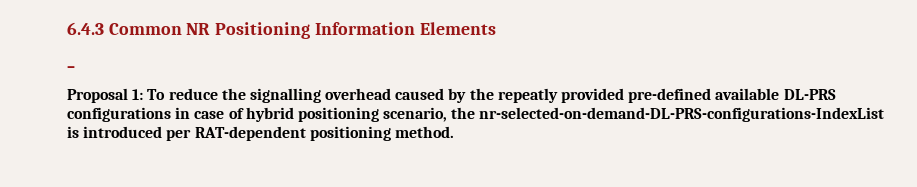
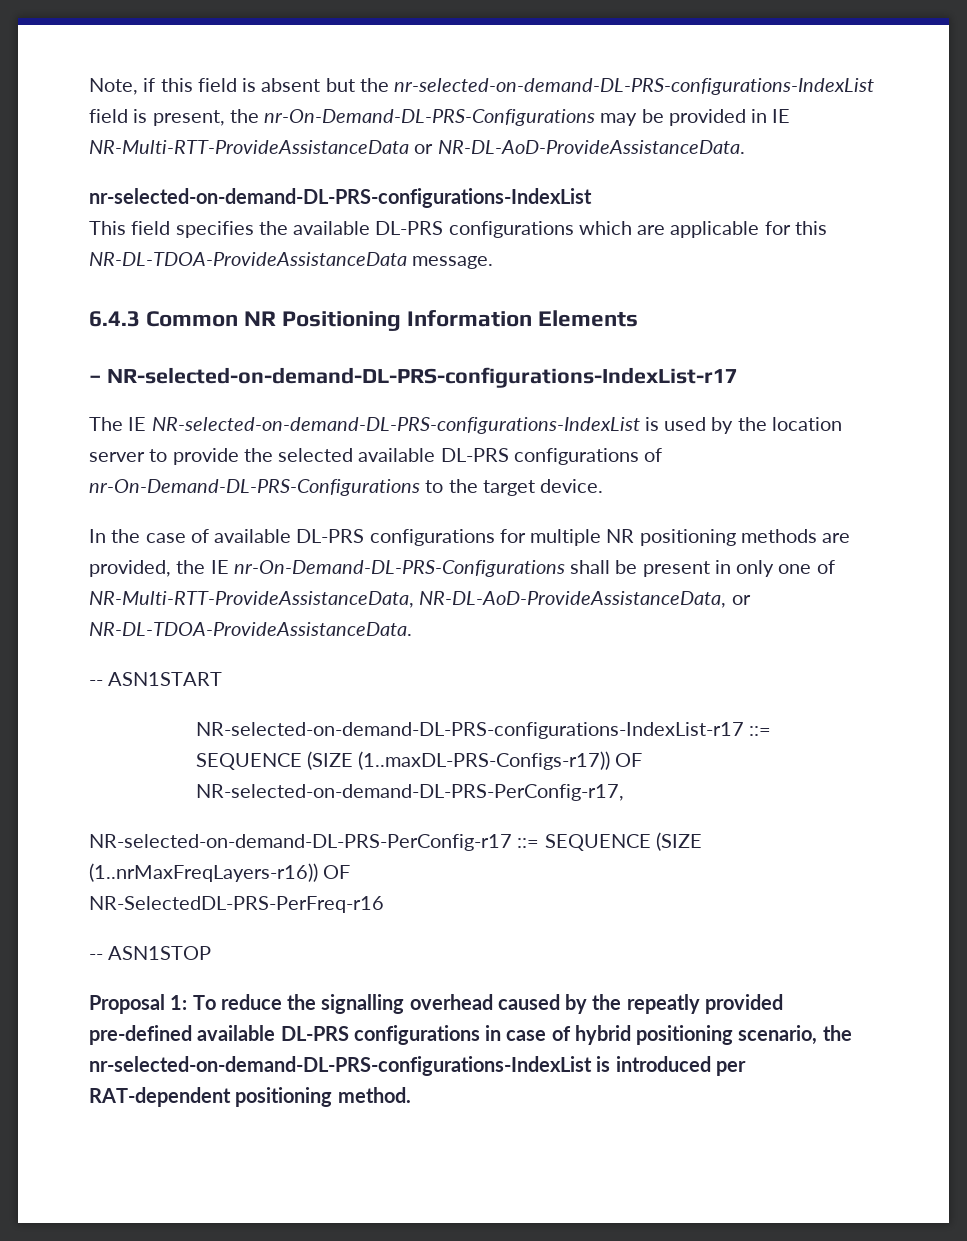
(67, 28) none -> [89,78,875,95] [89,109,791,126] [89,140,745,154] [89,188,592,208] [89,221,827,238] [89,252,494,269] Note, if this field is absent but the nr-selected-on-demand-DL-PRS-configurations-IndexList field is present, the nr-On-Demand-DL-PRS-Configurations may be provided in IE NR-Multi-RTT-ProvideAssistanceData or NR-DL-AoD-ProvideAssistanceData. // nr-selected-on-demand-DL-PRS-configurations-IndexList // This field specifies the available DL-PRS configurations which are applicable for this NR-DL-TDOA-ProvideAssistanceData message. //
(75, 69) none -> [106,367,737,388] [89,417,842,434] [89,448,663,465] [89,479,604,496] [89,529,851,546] [89,560,835,577] [89,591,751,608] [89,622,412,636] [89,672,223,686] [195,722,771,739] [195,751,643,770] [195,784,624,801] [89,832,702,851] [89,863,351,882] [89,896,384,913] [89,946,212,960] NR-selected-on-demand-DL-PRS-configurations-IndexList-r17 // The IE NR-selected-on-demand-DL-PRS-configurations-IndexList is used by the location server to provide the selected available DL-PRS configurations of nr-On-Demand-DL-PRS-Configurations to the target device. // In the case of available DL-PRS configurations for multiple NR positioning methods are provided, the IE nr-On-Demand-DL-PRS-Configurations shall be present in only one of NR-Multi-RTT-ProvideAssistanceData, NR-DL-AoD-ProvideAssistanceData, or NR-DL-TDOA-ProvideAssistanceData. // -- ASN1START // NR-selected-on-demand-DL-PRS-configurations-IndexList-r17 ::= SEQUENCE (SIZE (1..maxDL-PRS-Configs-r17)) OF NR-selected-on-demand-DL-PRS-PerConfig-r17, // NR-selected-on-demand-DL-PRS-PerConfig-r17 ::= SEQUENCE (SIZE (1..nrMaxFreqLayers-r16)) OF // NR-SelectedDL-PRS-PerFreq-r16 // -- ASN1STOP

